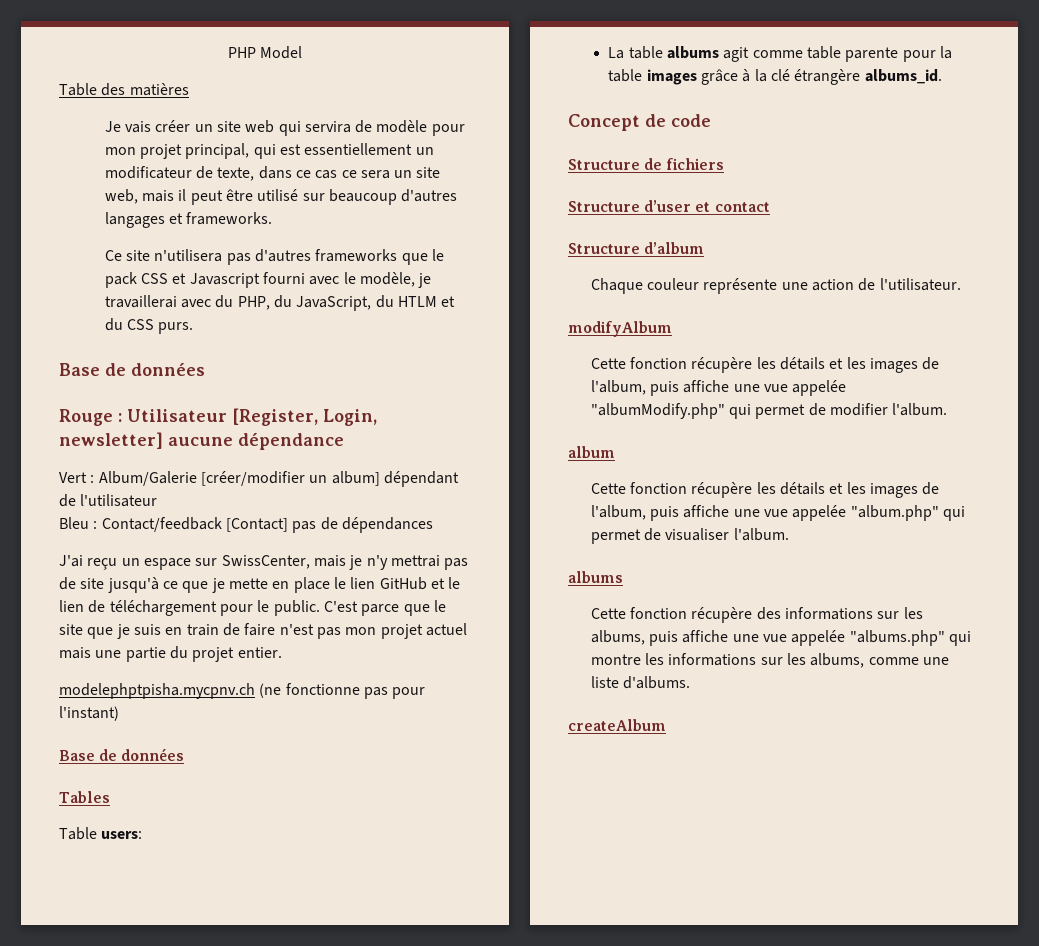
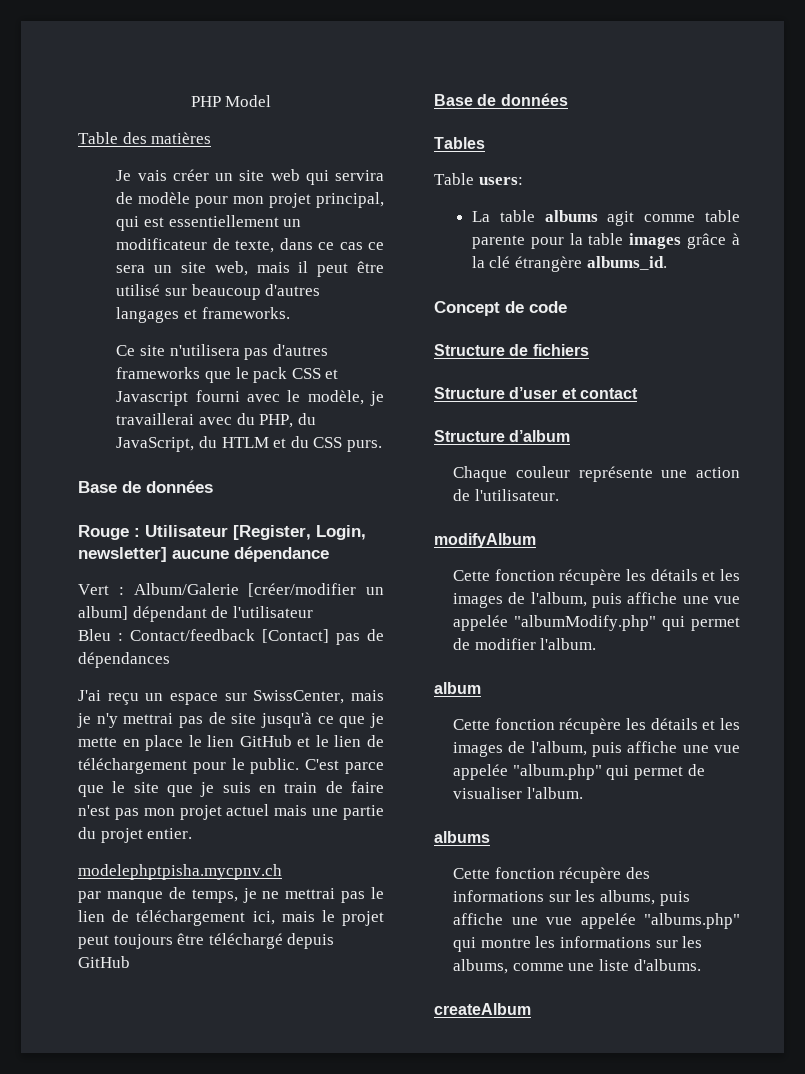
[259,683,426,699] [59,706,119,721] (ne fonctionne pas pour l'instant) -> [78,887,384,903] [78,910,384,926] [78,933,335,949] [78,956,130,968] // par manque de temps, je ne mettrai pas le lien de téléchargement ici, mais le projet peut toujours être téléchargé depuis GitHub

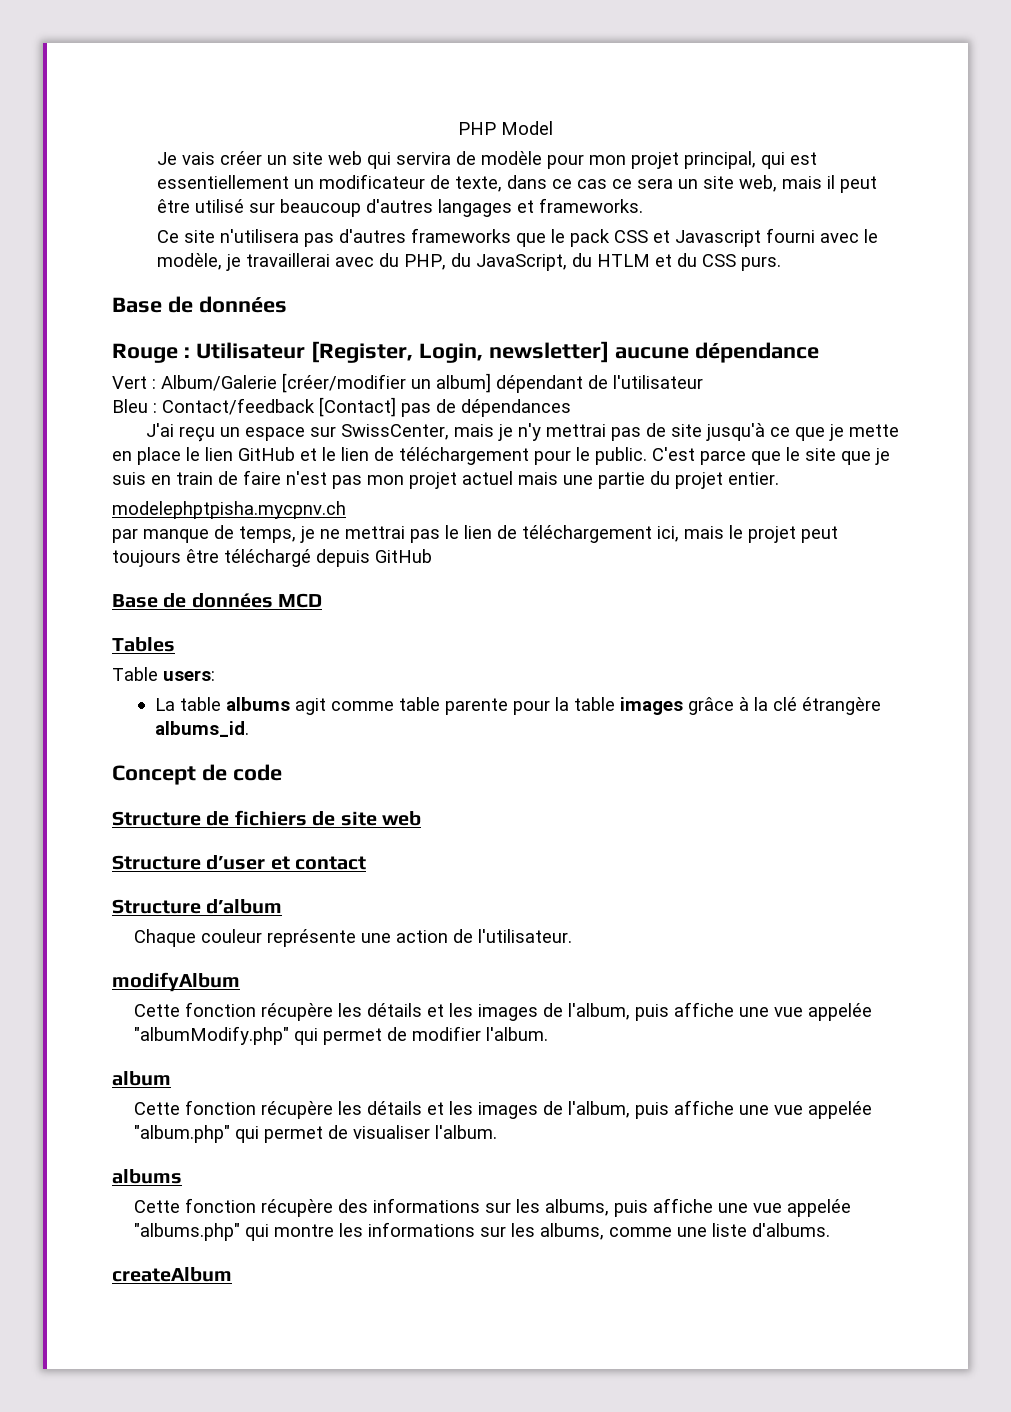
[78,132,212,144] // Table des matières -> (553, 128) none
(568, 99) none -> [278,593,323,608] MCD
(589, 350) none -> [312,811,421,826] de site web

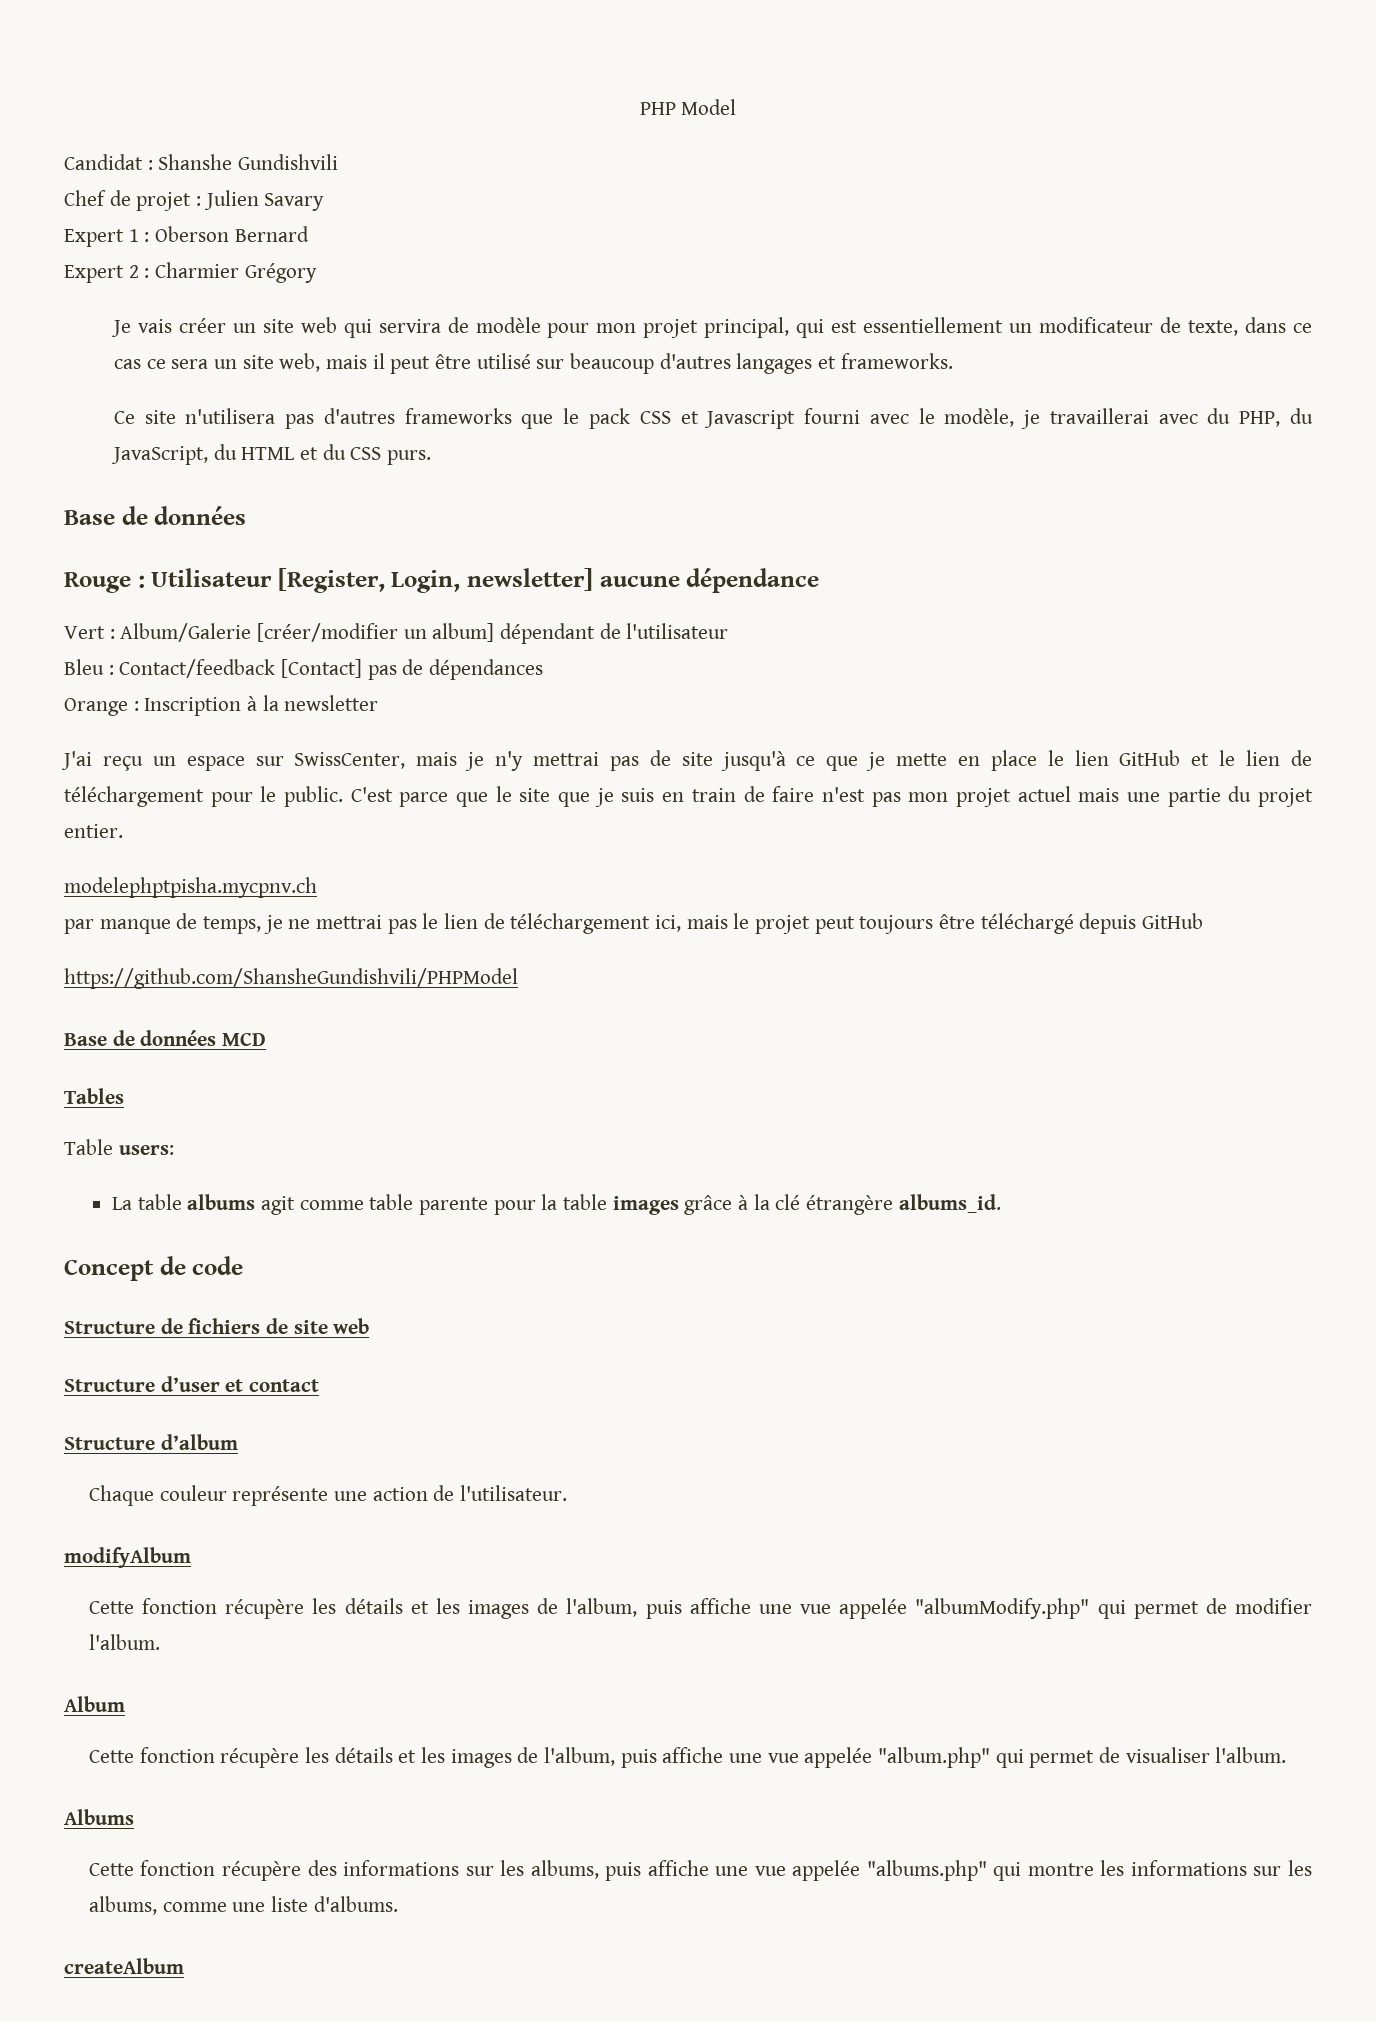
(553, 128) none -> [64,154,339,170] [64,190,325,211] [64,226,309,247] [64,262,317,283] // Candidat : Shanshe Gundishvili // Chef de projet : Julien Savary // Expert 1 : Oberson Bernard // Expert 2 : Charmier Grégory
[596,254,650,267] HTLM -> [241,447,295,460] HTML
(571, 408) none -> [64,695,379,716] // Orange : Inscription à la newsletter
(432, 556) none -> [64,968,518,989] // https://github.com/ShansheGundishvili/PHPModel
[112,1071,171,1086] album -> [64,1696,125,1712] Album
[112,1169,182,1184] albums -> [64,1809,134,1825] Albums

